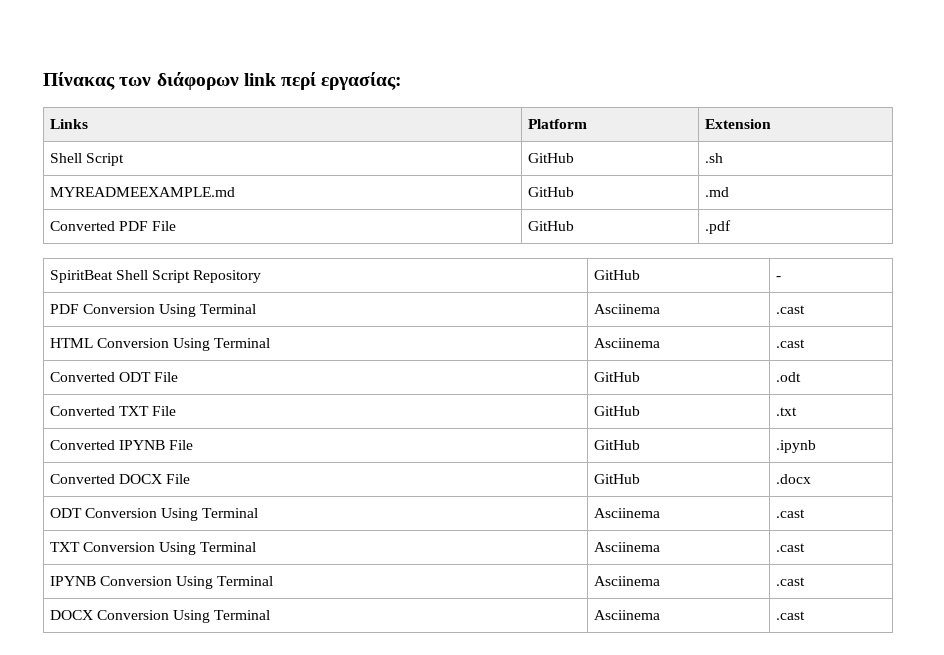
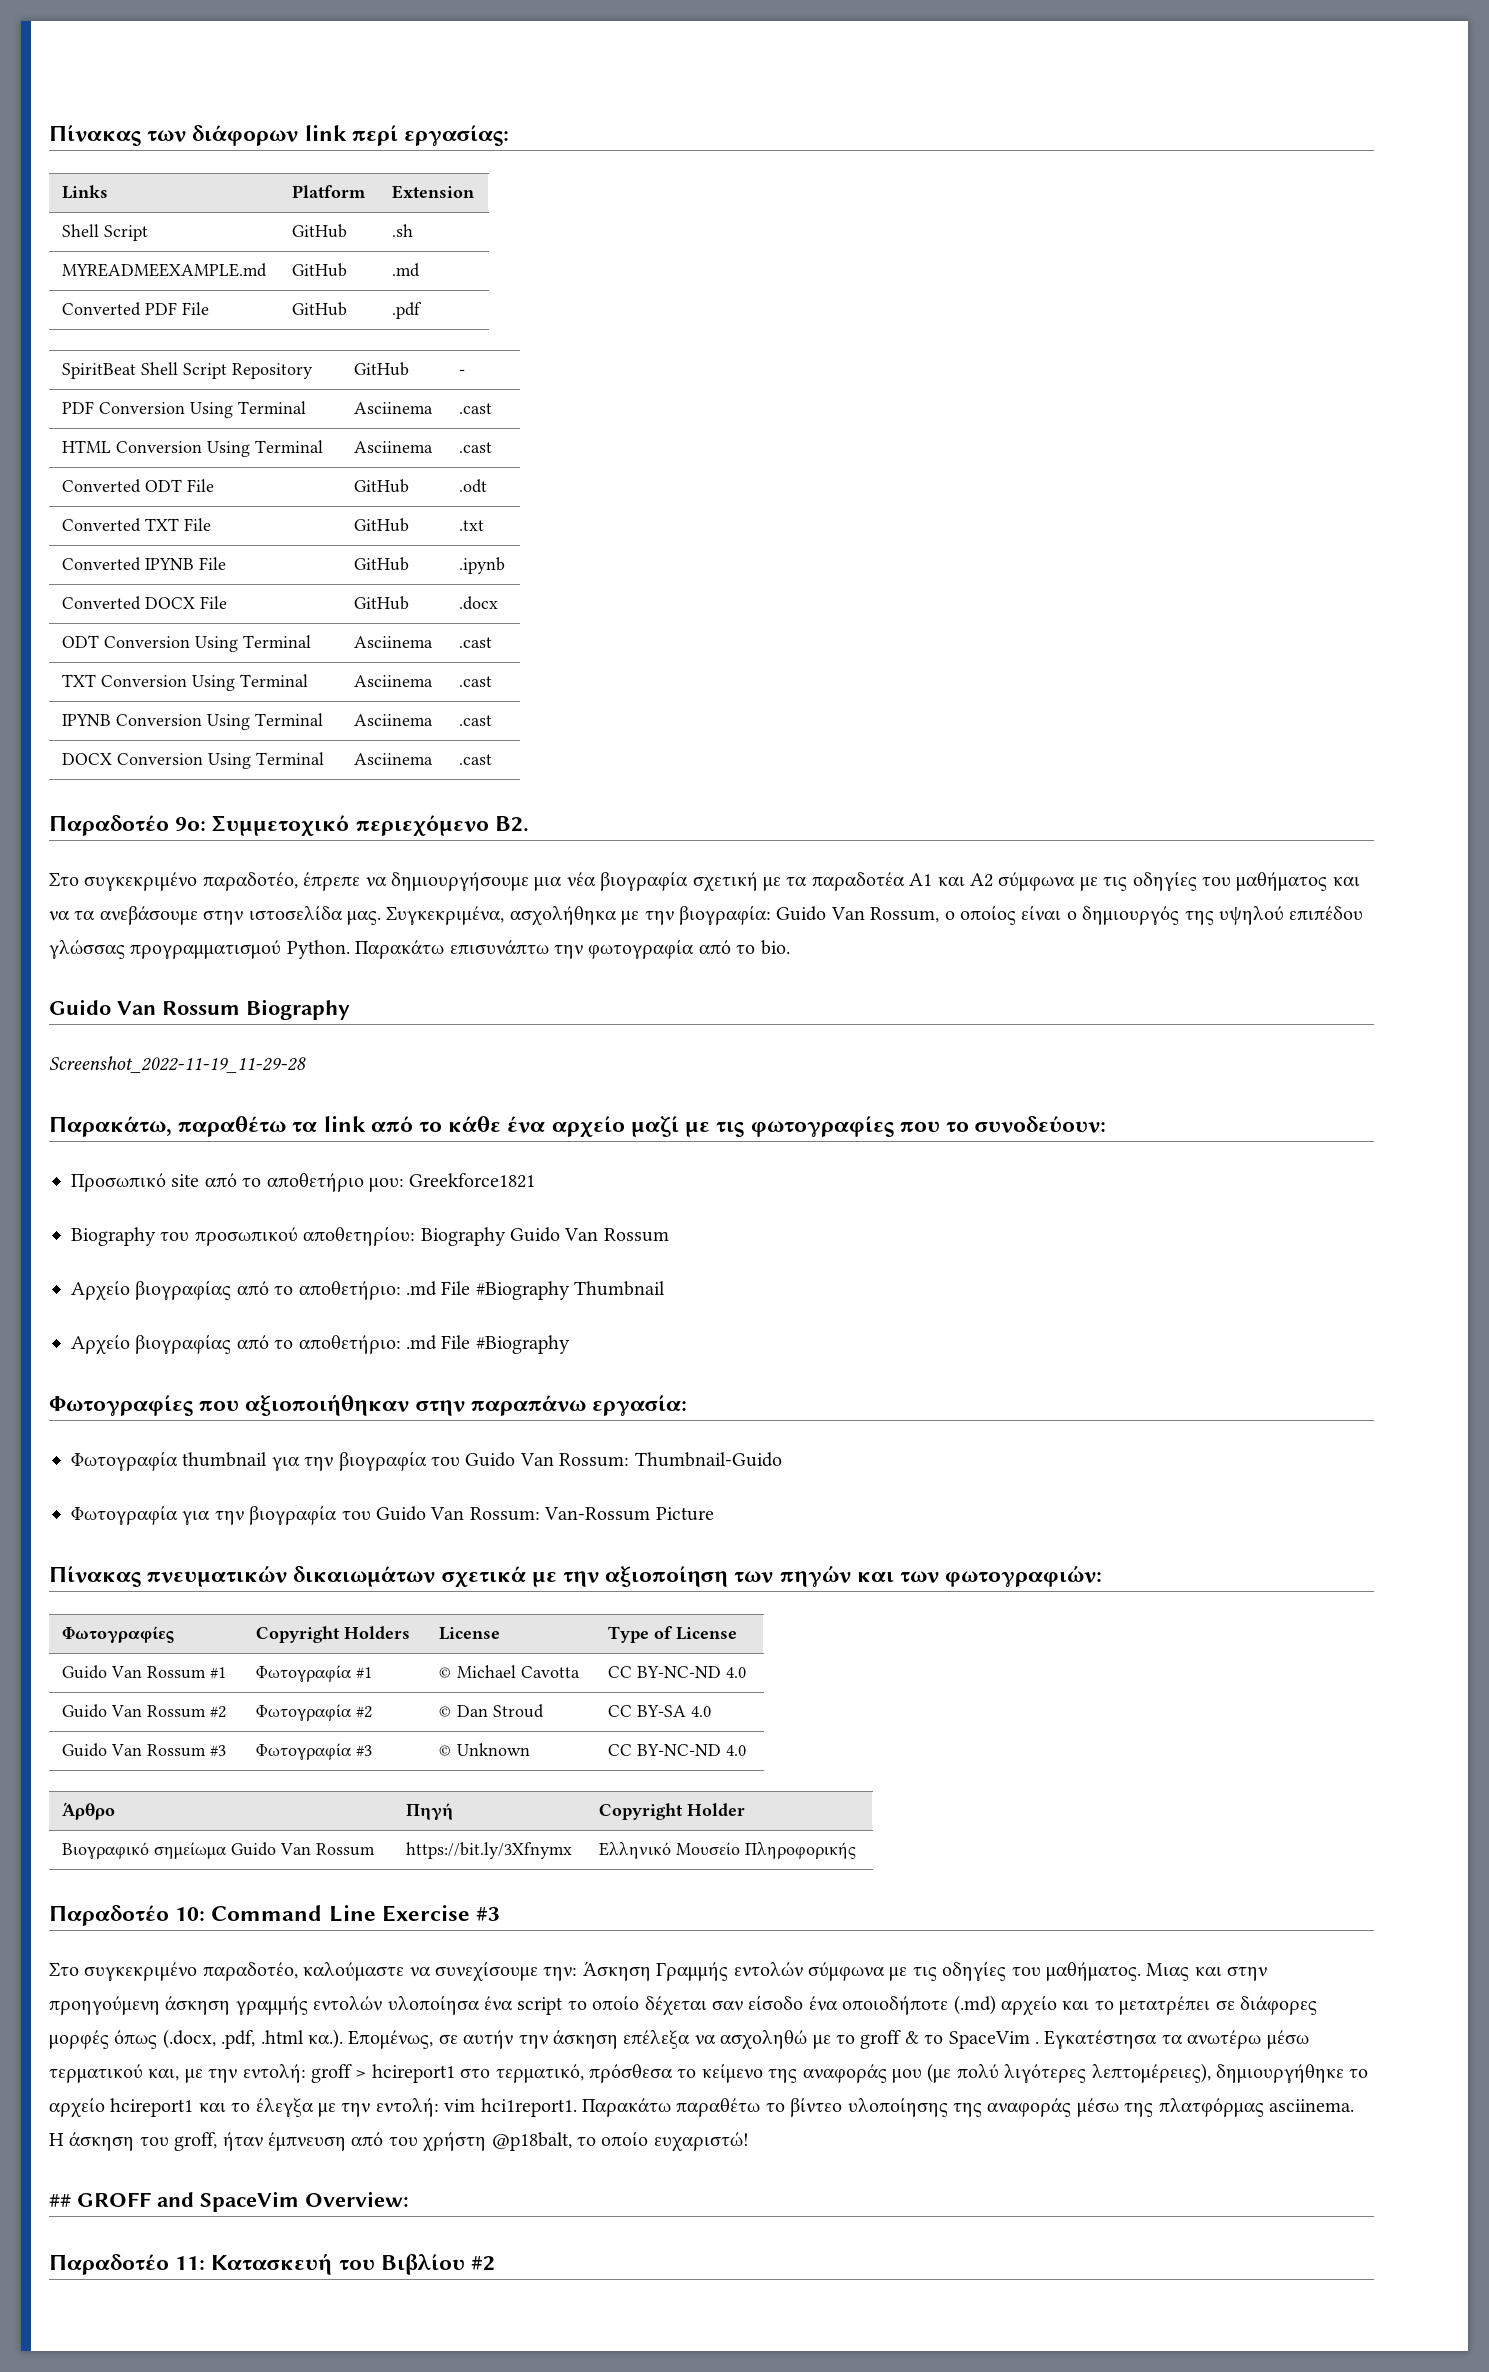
(805, 615) none -> [49,815,529,837] [49,871,1360,892] [49,905,1364,926] [49,939,790,959] [49,999,350,1020] [49,1056,306,1073] [49,1116,1107,1138] [71,1173,536,1192] [71,1226,669,1246] [71,1280,666,1301] [71,1334,570,1355] [49,1394,688,1416] [71,1451,782,1471] [71,1505,714,1525] [49,1566,1103,1588] [61,1626,174,1643] [255,1626,410,1643] [438,1627,500,1640] [607,1626,737,1643] [61,1665,226,1679] [255,1665,372,1682] [438,1665,580,1678] [607,1666,746,1678] [61,1704,226,1718] [255,1704,372,1721] [438,1704,544,1718] [607,1705,711,1717] [61,1743,226,1757] [255,1743,372,1760] [438,1743,530,1756] [607,1744,746,1756] [61,1802,115,1820] [405,1803,453,1820] [598,1803,745,1820] [61,1842,375,1859] [405,1842,572,1859] [598,1842,856,1859] [49,1905,501,1926] [49,1961,1268,1982] [49,1995,1317,2016] [49,2029,1309,2050] [49,2063,1369,2083] [49,2097,1354,2118] [49,2131,749,2152] [49,2191,409,2212] [49,2253,496,2275] // Παραδοτέο 9ο: Συμμετοχικό περιεχόμενο Β2. // Στο συγκεκριμένο παραδοτέο, έπρεπε να δημιουργήσουμε μια νέα βιογραφία σχετική με τα παραδοτέα Α1 και Α2 σύμφωνα με τις οδηγίες του μαθήματος και να τα ανεβάσουμε στην ιστοσελίδα μας. Συγκεκριμένα, ασχολήθηκα με την βιογραφία: Guido Van Rossum, ο οποίος είναι ο δημιουργός της υψηλού επιπέδου γλώσσας προγραμματισμού Python. Παρακάτω επισυνάπτω την φωτογραφία από το bio. // Guido Van Rossum Biography // Screenshot_2022-11-19_11-29-28 // Παρακάτω, παραθέτω τα link από το κάθε ένα αρχείο μαζί με τις φωτογραφίες που το συνοδεύουν: // Προσωπικό site από το αποθετήριο μου: Greekforce1821 // Biography του προσωπικού αποθετηρίου: Biography Guido Van Rossum // Αρχείο βιογραφίας από το αποθετήριο: .md File #Biography Thumbnail // Αρχείο βιογραφίας από το αποθετήριο: .md File #Biography // Φωτογραφίες που αξιοποιήθηκαν στην παραπάνω εργασία: // Φωτογραφία thumbnail για την βιογραφία του Guido Van Rossum: Thumbnail-Guido // Φωτογραφία για την βιογραφία του Guido Van Rossum: Van-Rossum Picture // Πίνακας πνευματικών δικαιωμάτων σχετικά με την αξιοποίηση των πηγών και των φωτογραφιών: // Φωτογραφίες | Copyright Holders | License | Type of License // Guido Van Rossum #1 | Φωτογραφία #1 | © Michael Cavotta | CC BY-NC-ND 4.0 // Guido Van Rossum #2 | Φωτογραφία #2 | © Dan Stroud | CC BY-SA 4.0 // Guido Van Rossum #3 | Φωτογραφία #3 | © Unknown | CC BY-NC-ND 4.0 // Άρθρο | Πηγή | Copyright Holder // Βιογραφικό σημείωμα Guido Van Rossum | https://bit.ly/3Xfnymx | Ελληνικό Μουσείο Πληροφορικής // Παραδοτέο 10: Command Line Exercise #3 // Στο συγκεκριμένο παραδοτέο, καλούμαστε να συνεχίσουμε την: Άσκηση Γραμμής εντολών σύμφωνα με τις οδηγίες του μαθήματος. Μιας και στην προηγούμενη άσκηση γραμμής εντολών υλοποίησα ένα script το οποίο δέχεται σαν είσοδο ένα οποιοδήποτε (.md) αρχείο και το μετατρέπει σε διάφορες μορφές όπως (.docx, .pdf, .html κα.). Επομένως, σε αυτήν την άσκηση επέλεξα να ασχοληθώ με το groff & το SpaceVim . Εγκατέστησα τα ανωτέρω μέσω τερματικού και, με την εντολή: groff > hcireport1 στο τερματικό, πρόσθεσα το κείμενο της αναφοράς μου (με πολύ λιγότερες λεπτομέρειες), δημιουργήθηκε το αρχείο hcireport1 και το έλεγξα με την εντολή: vim hci1report1. Παρακάτω παραθέτω το βίντεο υλοποίησης της αναφοράς μέσω της πλατφόρμας asciinema. Η άσκηση του groff, ήταν έμπνευση από του χρήστη @p18balt, το οποίο ευχαριστώ! // ## GROFF and SpaceVim Overview: // Παραδοτέο 11: Κατασκευή του Βιβλίου #2

